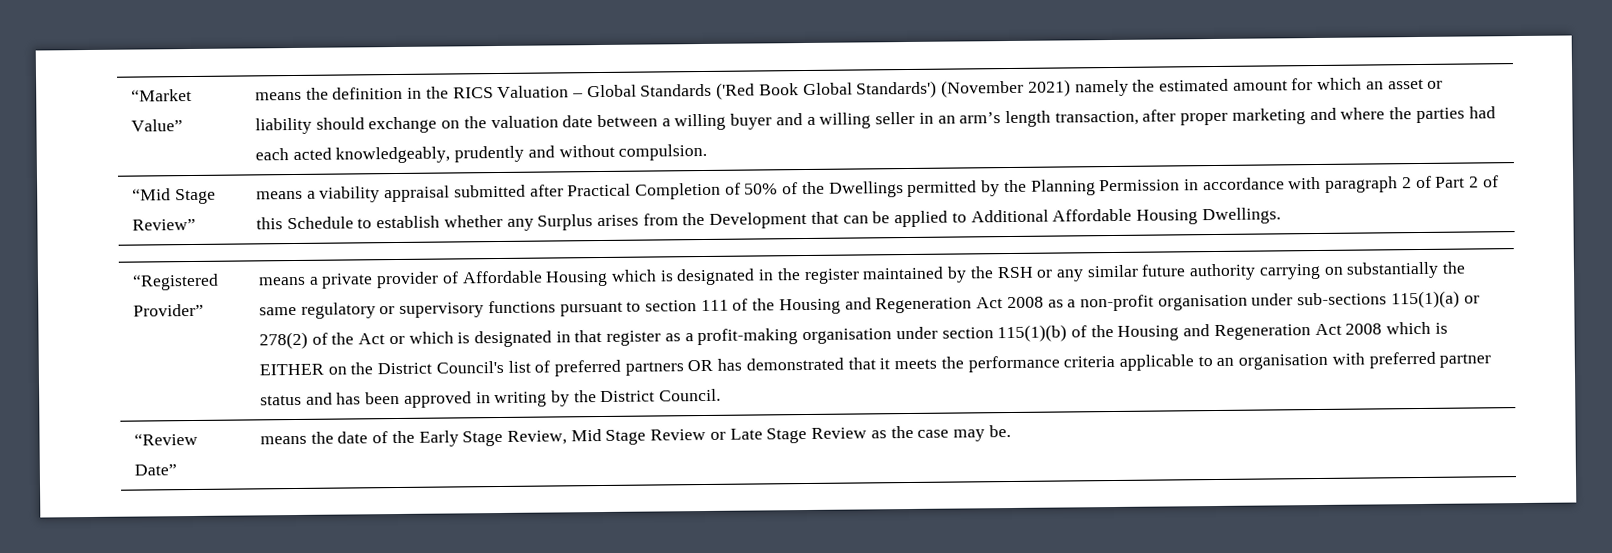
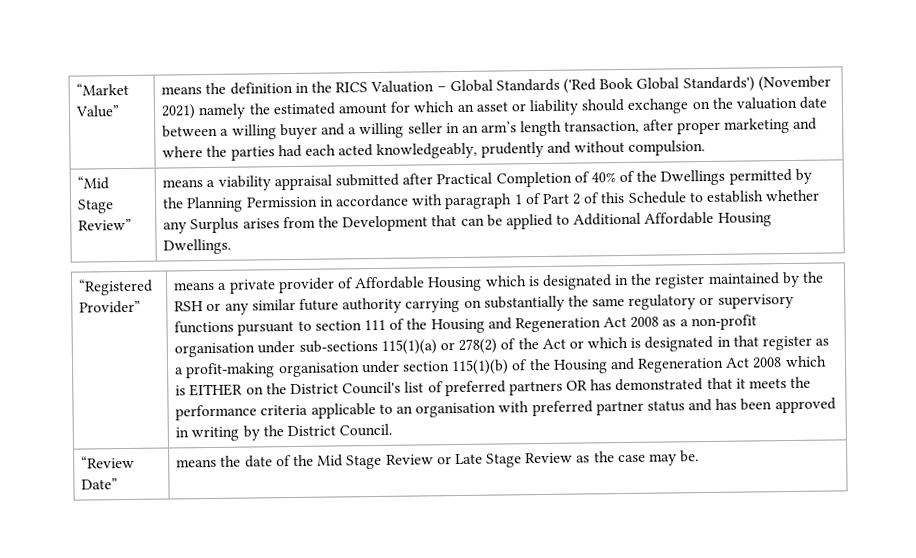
[744,183,779,195] 50% -> [590,172,616,183] 40%
[1401,177,1412,189] 2 -> [513,194,523,205] 1
[418,430,567,447] Early Stage Review, -> (314, 460) none

